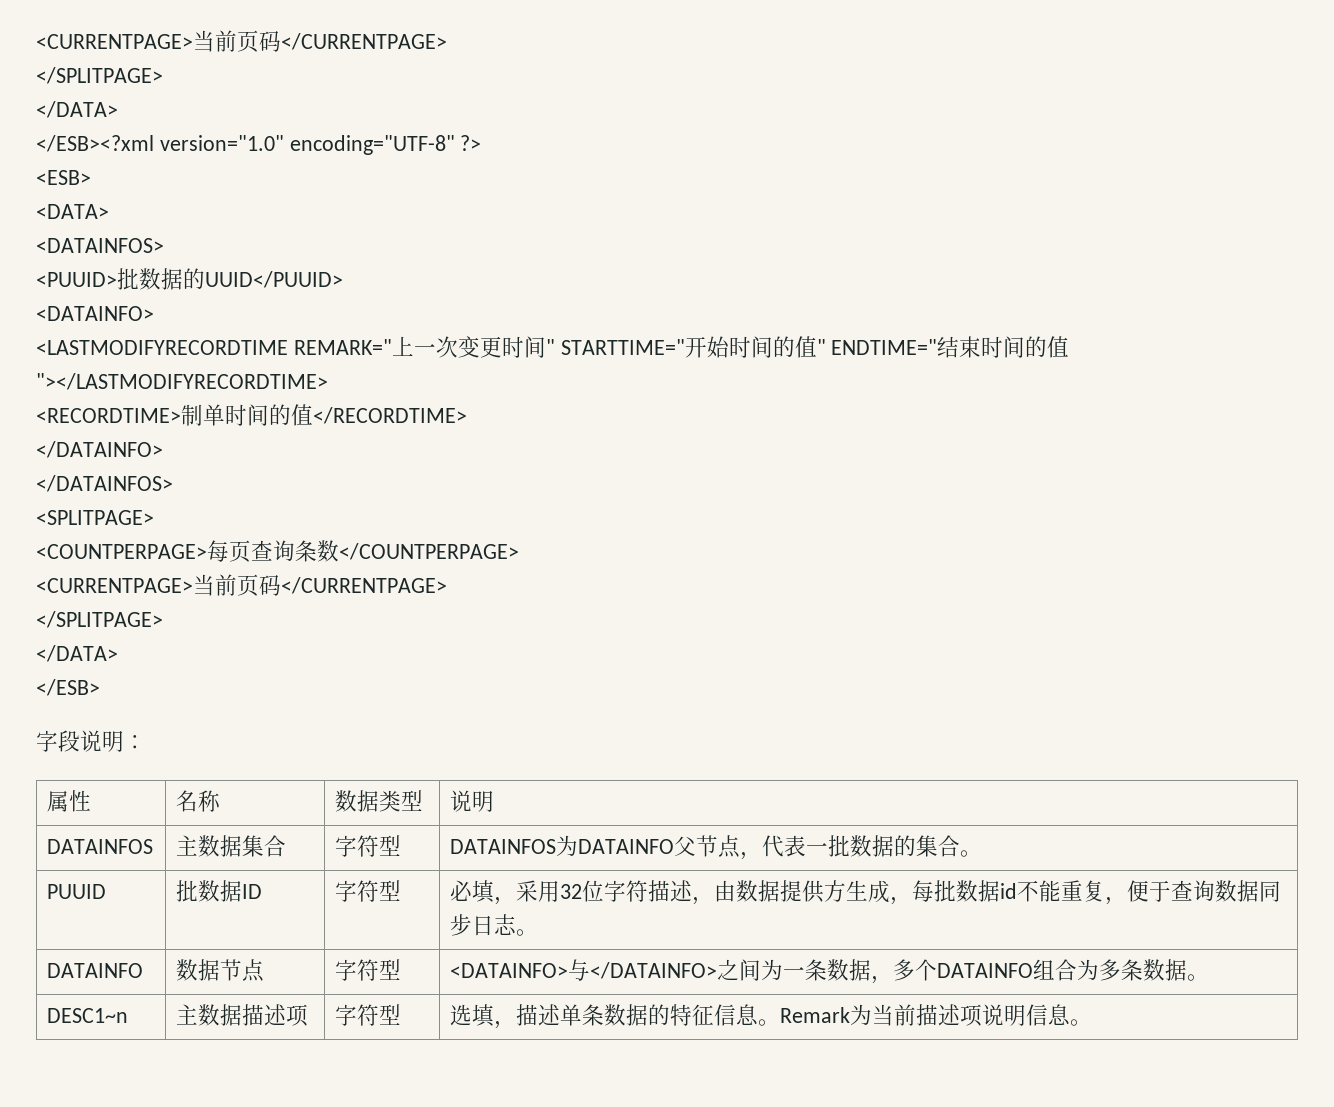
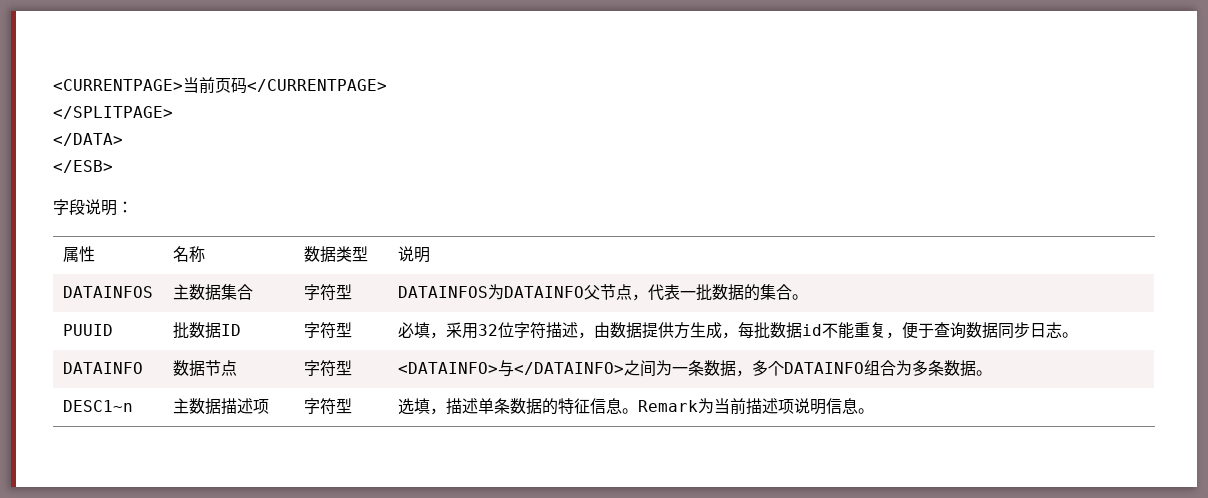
[36,30,447,52] [36,67,163,84] [36,101,118,118] [36,135,482,155] [36,170,91,185] [36,204,109,219] [36,238,164,253] [36,268,343,290] [36,306,154,321] [36,336,1070,358] [36,373,328,390] [36,404,467,426] [36,441,163,458] [36,475,173,492] [36,510,154,525] [36,540,519,562] [36,574,447,596] [36,611,163,628] [36,645,118,662] <CURRENTPAGE>当前页码</CURRENTPAGE> // </SPLITPAGE> // </DATA> // </ESB><?xml version="1.0" encoding="UTF-8" ?> // <ESB> // <DATA> // <DATAINFOS> // <PUUID>批数据的UUID</PUUID> // <DATAINFO> // <LASTMODIFYRECORDTIME REMARK="上一次变更时间" STARTTIME="开始时间的值" ENDTIME="结束时间的值"></LASTMODIFYRECORDTIME> // <RECORDTIME>制单时间的值</RECORDTIME> // </DATAINFO> // </DATAINFOS> // <SPLITPAGE> // <COUNTPERPAGE>每页查询条数</COUNTPERPAGE> // <CURRENTPAGE>当前页码</CURRENTPAGE> // </SPLITPAGE> // </DATA> -> [53,77,387,94] [53,106,173,119] [53,133,123,146] <CURRENTPAGE>当前页码</CURRENTPAGE> // </SPLITPAGE> // </DATA>

